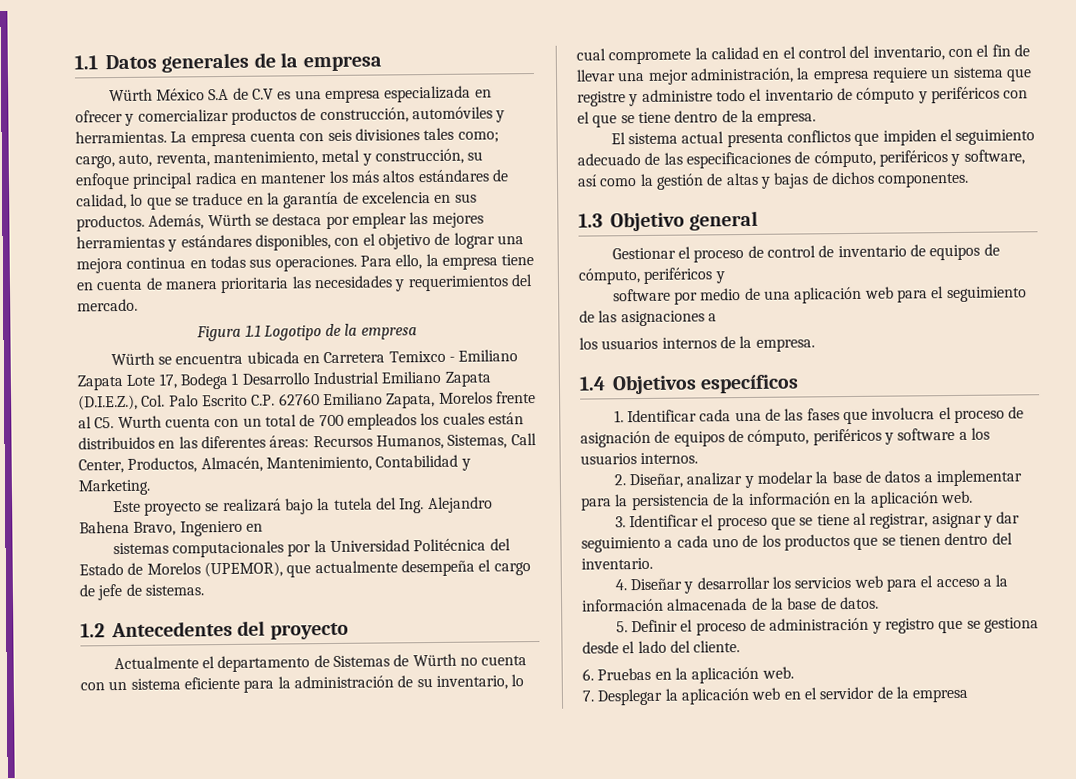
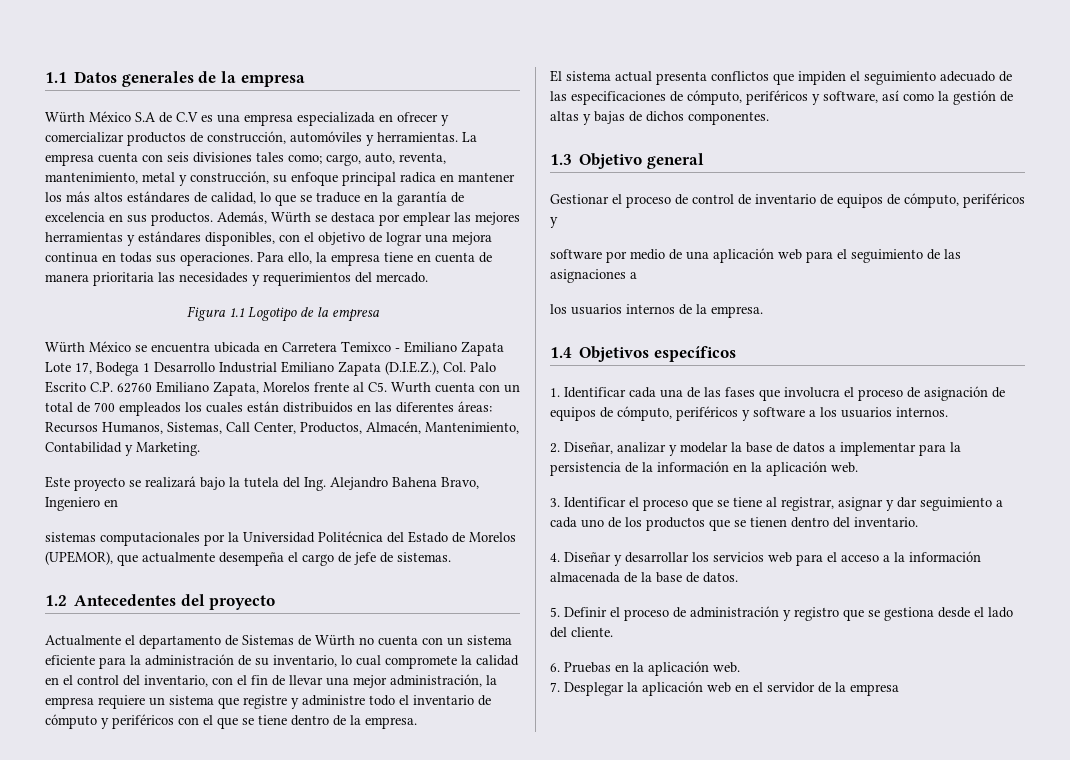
(155, 359) none -> [89,341,131,352] México

